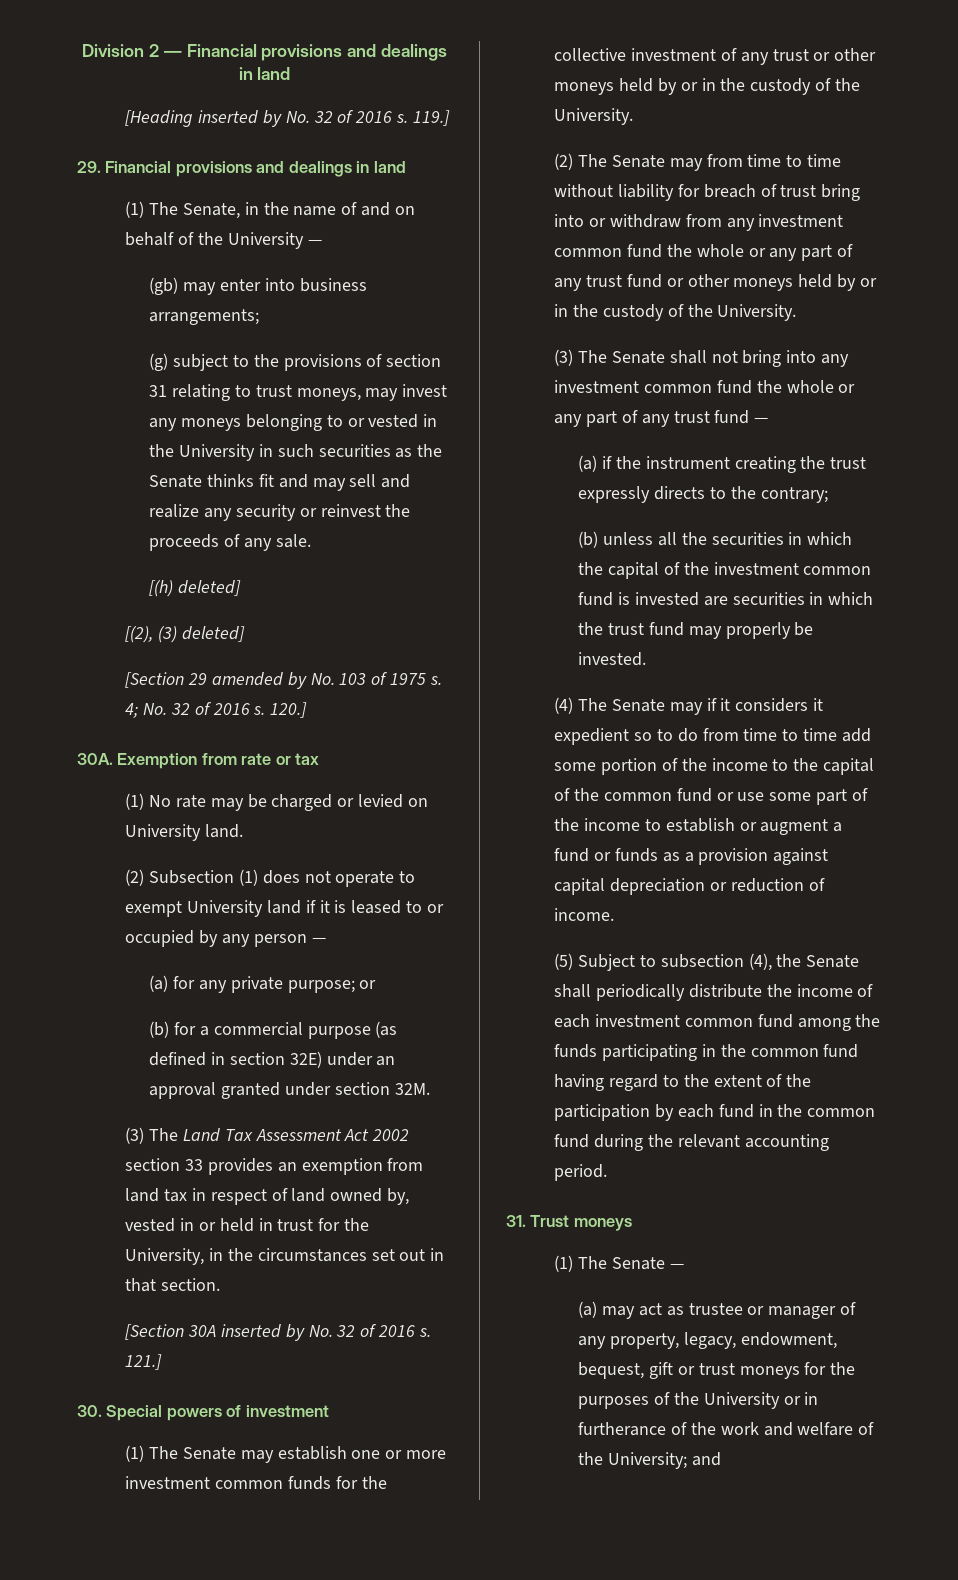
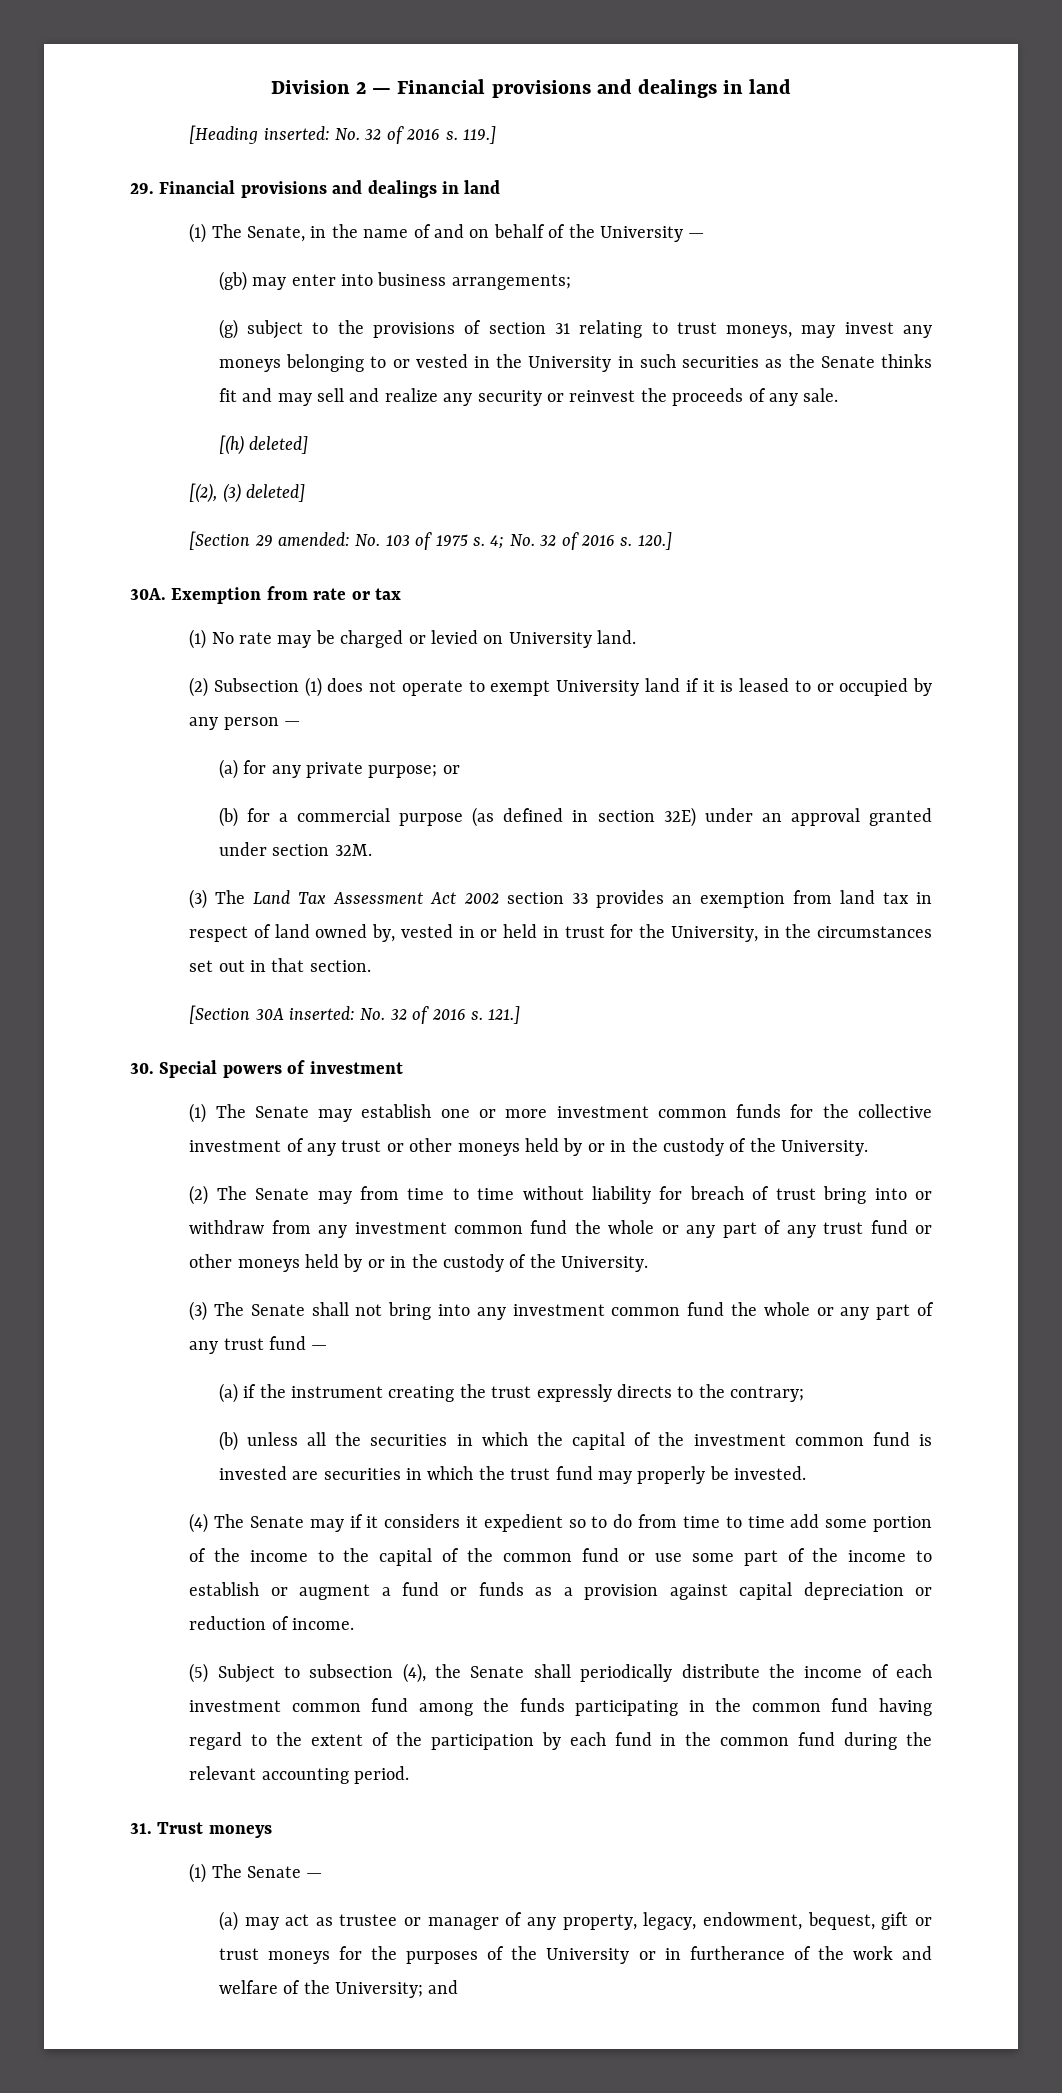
[197,110,282,127] inserted by -> [263,126,330,140] inserted:
[211,672,307,689] amended by -> [278,532,351,546] amended:
[220,1324,305,1341] inserted by -> [289,1006,356,1020] inserted:

